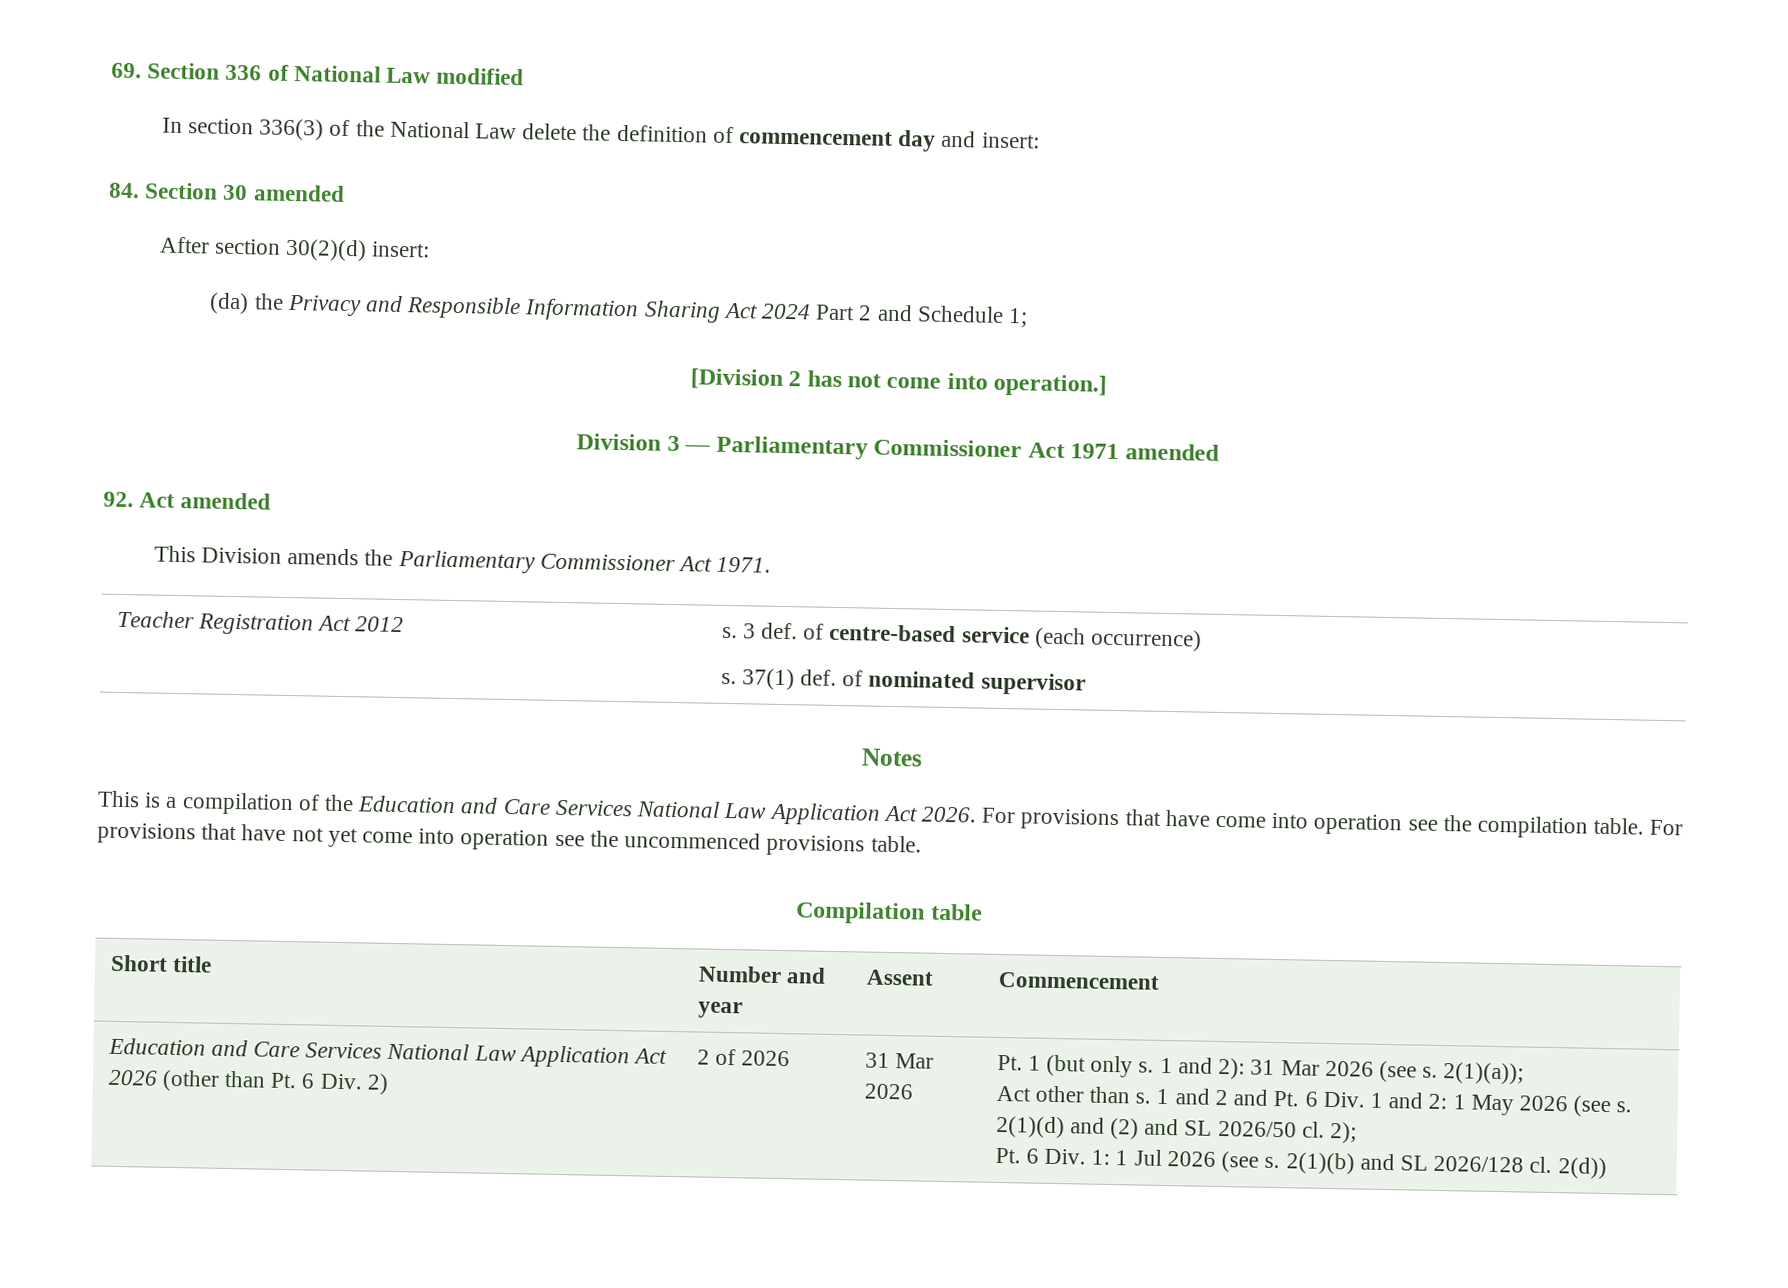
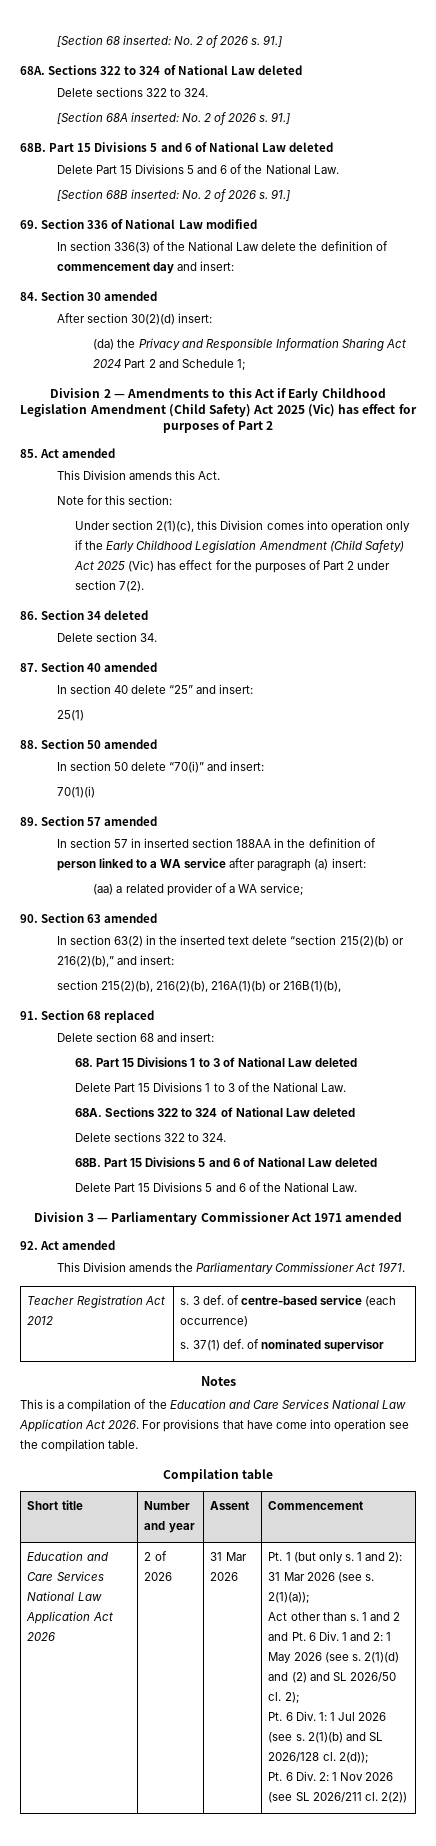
(111, 70) none -> [56,35,283,48] [20,65,302,75] [56,87,209,97] [56,112,291,125] [20,142,334,152] [56,164,339,174] [56,189,291,202] [Section 68 inserted: No. 2 of 2026 s. 91.] // 68A. Sections 322 to 324 of National Law deleted // Delete sections 322 to 324. // [Section 68A inserted: No. 2 of 2026 s. 91.] // 68B. Part 15 Divisions 5 and 6 of National Law deleted // Delete Part 15 Divisions 5 and 6 of the National Law. // [Section 68B inserted: No. 2 of 2026 s. 91.] //
[689,368,1108,397] [Division 2 has not come into operation.] -> [50,388,386,401] [20,404,417,417] [163,420,273,433] [20,448,116,458] [56,470,221,480] [56,495,172,505] [74,520,410,533] [74,540,404,553] [73,560,391,573] [74,580,145,592] [20,610,149,620] [56,632,157,642] [20,662,158,672] [56,684,254,694] [56,710,84,721] [20,739,158,749] [56,761,265,773] [56,786,95,798] [20,816,158,826] [56,838,376,848] [56,858,366,871] [93,883,304,896] [20,913,158,923] [56,935,404,947] [56,955,174,967] [56,980,342,992] [20,1010,155,1023] [56,1032,215,1042] [74,1057,358,1067] [74,1082,347,1092] [74,1107,355,1117] [74,1132,227,1142] [74,1157,378,1167] [74,1182,358,1192] Division 2 — Amendments to this Act if Early Childhood Legislation Amendment (Child Safety) Act 2025 (Vic) has effect for purposes of Part 2 // 85. Act amended // This Division amends this Act. // Note for this section: // Under section 2(1)(c), this Division comes into operation only if the Early Childhood Legislation Amendment (Child Safety) Act 2025 (Vic) has effect for the purposes of Part 2 under section 7(2). // 86. Section 34 deleted // Delete section 34. // 87. Section 40 amended // In section 40 delete “25” and insert: // 25(1) // 88. Section 50 amended // In section 50 delete “70(i)” and insert: // 70(1)(i) // 89. Section 57 amended // In section 57 in inserted section 188AA in the definition of person linked to a WA service after paragraph (a) insert: // (aa) a related provider of a WA service; // 90. Section 63 amended // In section 63(2) in the inserted text delete “section 215(2)(b) or 216(2)(b),” and insert: // section 215(2)(b), 216(2)(b), 216A(1)(b) or 216B(1)(b), // 91. Section 68 replaced // Delete section 68 and insert: // 68. Part 15 Divisions 1 to 3 of National Law deleted // Delete Part 15 Divisions 1 to 3 of the National Law. // 68A. Sections 322 to 324 of National Law deleted // Delete sections 322 to 324. // 68B. Part 15 Divisions 5 and 6 of National Law deleted // Delete Part 15 Divisions 5 and 6 of the National Law.
[1649,819,1684,836] [97,822,922,857] For provisions that have not yet come into operation see the uncommenced provisions table. -> (139, 1444) none
[161,1069,389,1095] (other than Pt. 6 Div. 2) -> (56, 1636) none
[1557,1157,1607,1180] 2(d)) -> [338,1752,368,1764] [268,1771,394,1781] [268,1792,407,1803] 2(d)); // Pt. 6 Div. 2: 1 Nov 2026 (see SL 2026/211 cl. 2(2))

